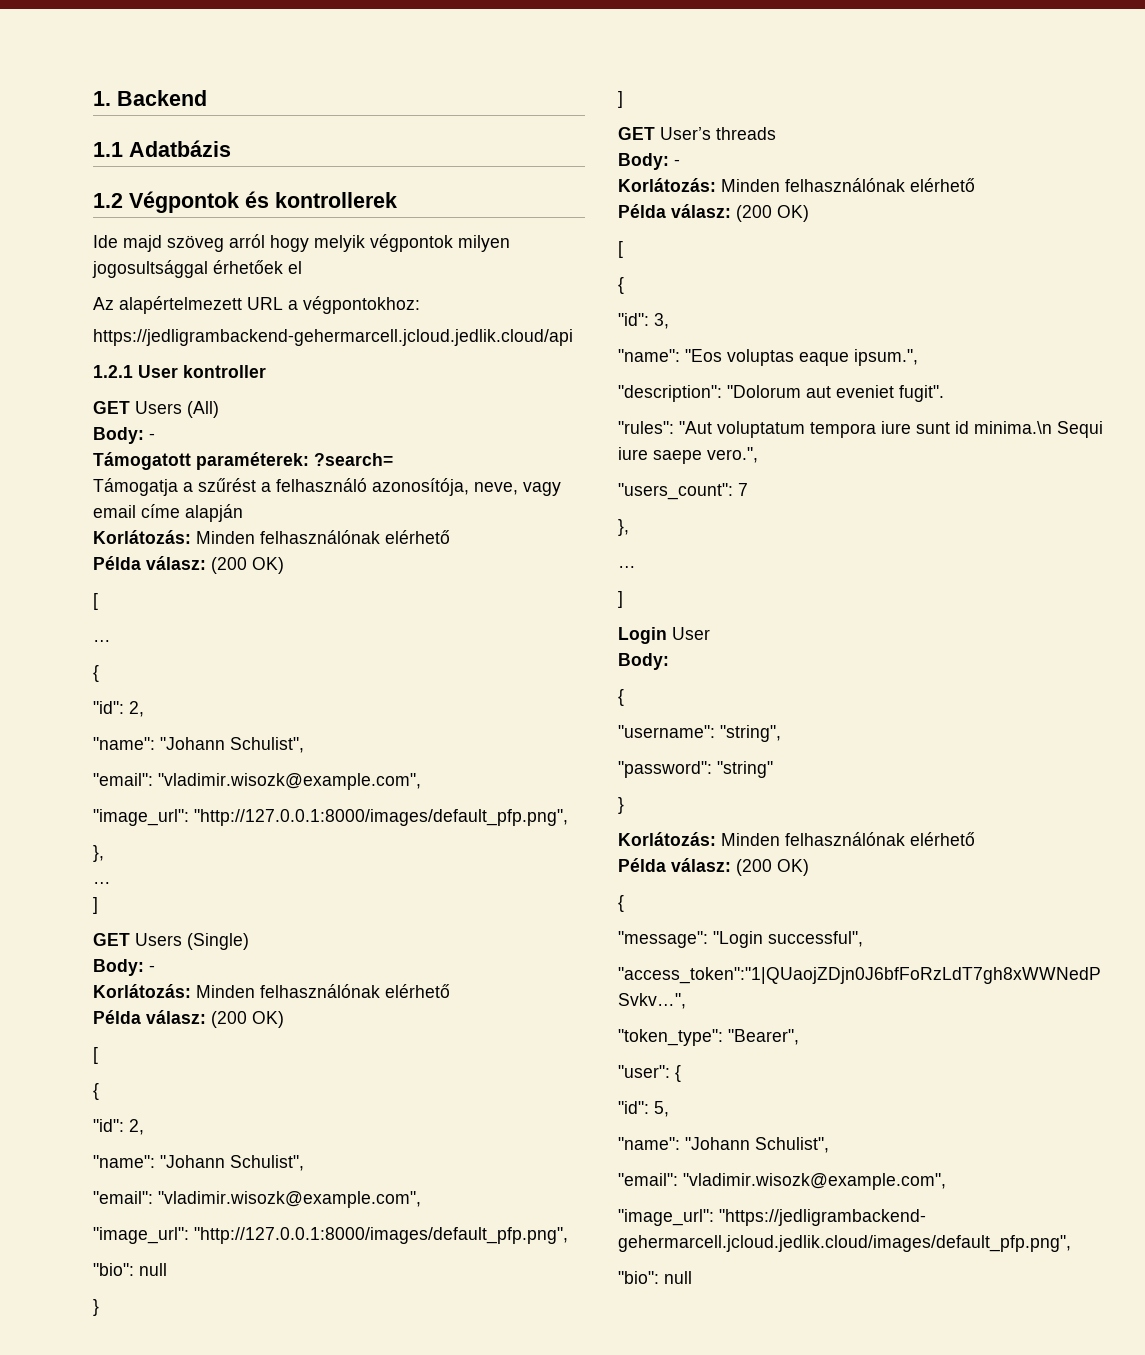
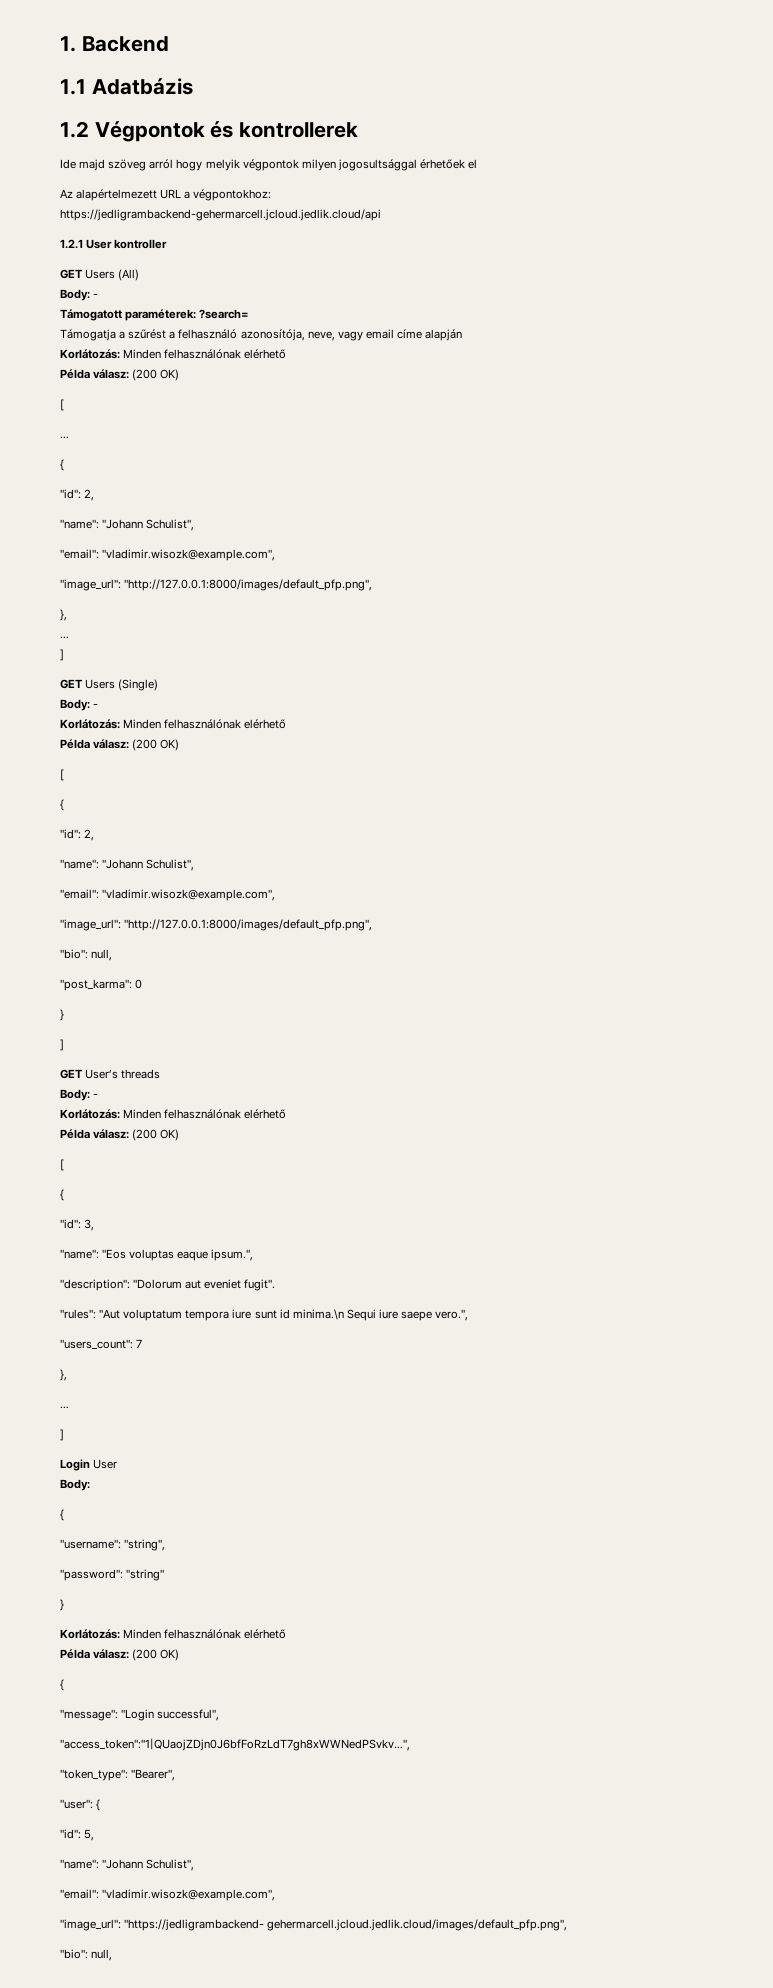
[139,1263,167,1276] null -> [91,949,113,961] [60,979,143,991] null, // "post_karma": 0
[664,1271,692,1284] null -> [91,1949,113,1961] null,

